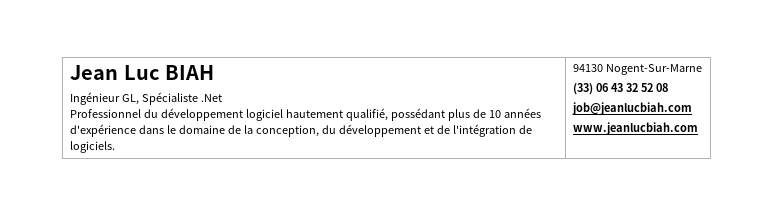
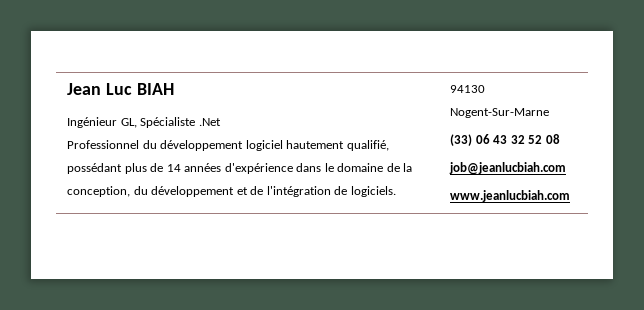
[489,110,502,118] 10 -> [166,164,181,172] 14

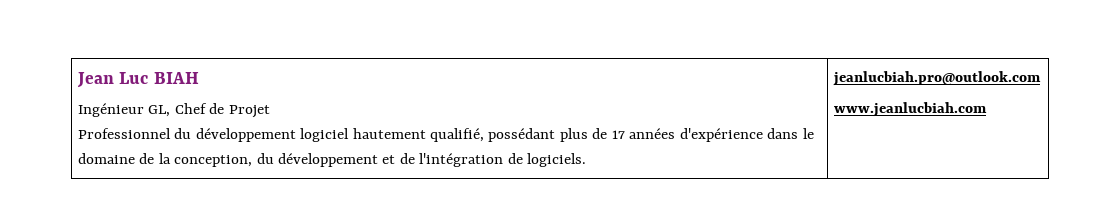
[140,117,221,128] Spécialiste .Net -> [174,103,270,118] Chef de Projet
[166,164,181,172] 14 -> [611,130,625,139] 17
[450,85,486,93] [450,108,550,118] [450,134,560,146] [449,162,567,175] 94130 Nogent-Sur-Marne // (33) 06 43 32 52 08 // job@jeanlucbiah.com -> [832,71,1041,86] jeanlucbiah.pro@outlook.com

